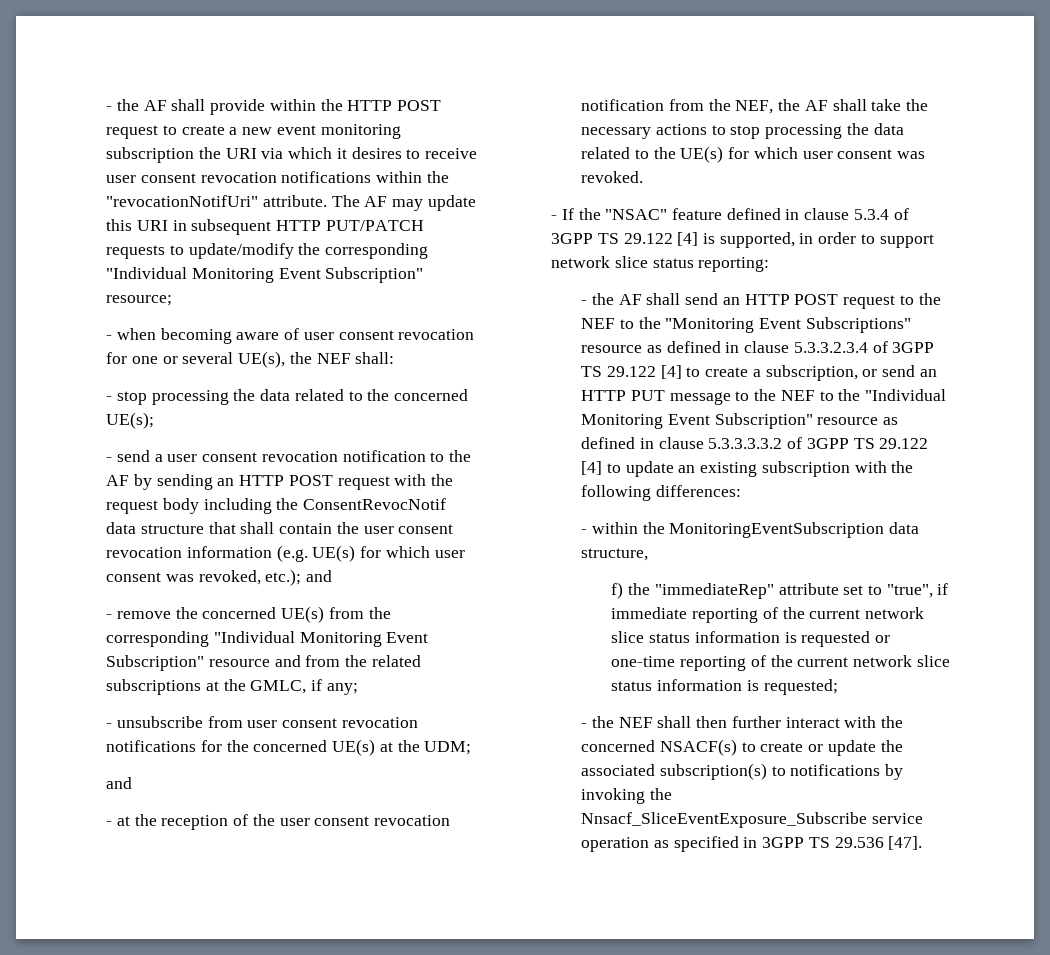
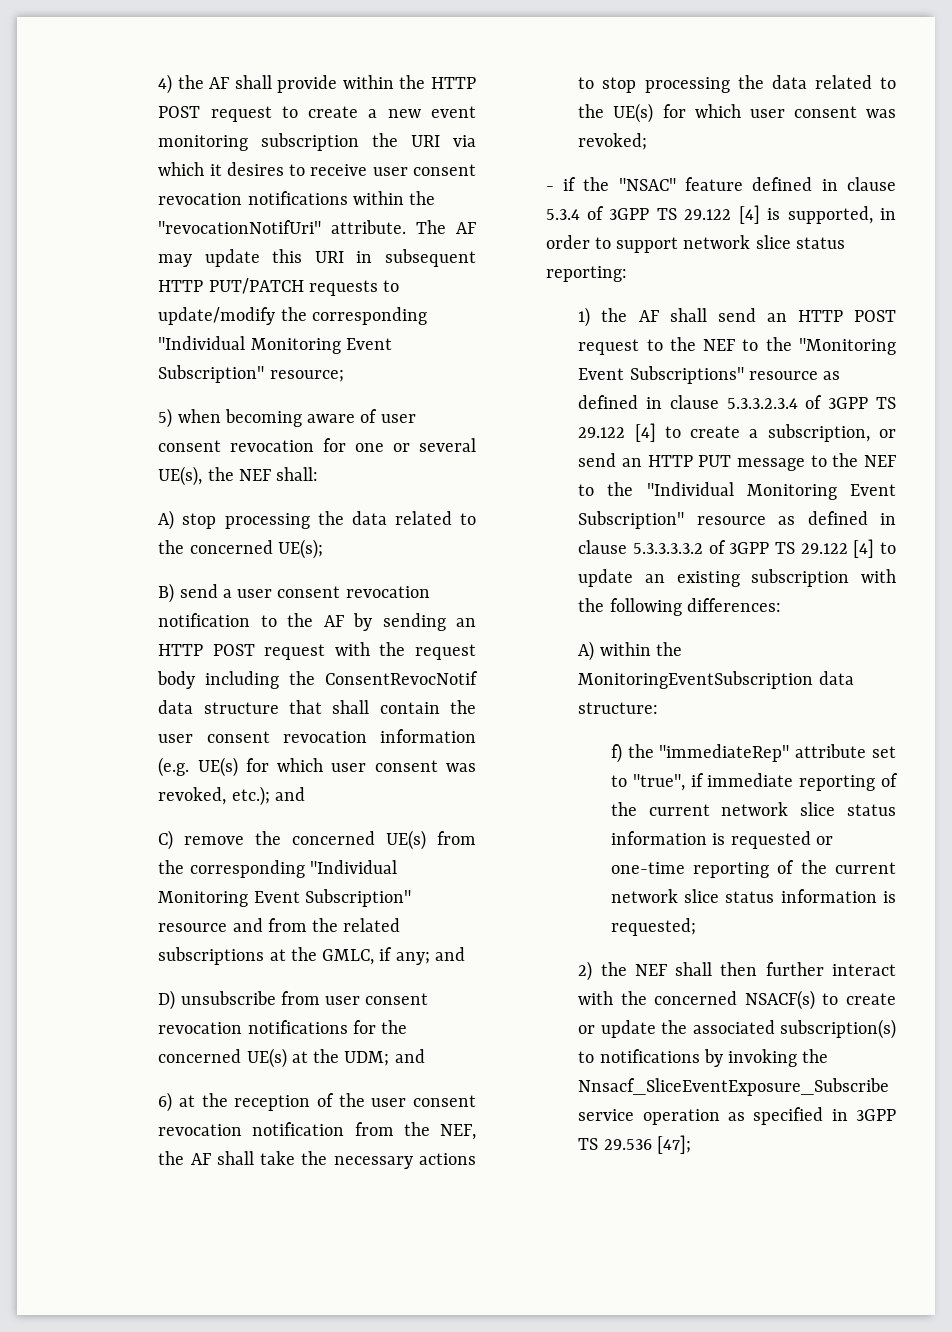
[106,106,113,111] - -> [158,74,173,94] 4)
[106,335,113,340] - -> [158,408,173,428] 5)
[106,396,113,401] - -> [158,510,175,530] A)
[106,457,113,462] - -> [158,583,175,603] B)
[106,614,113,619] - -> [158,830,174,850] C)
[106,723,113,728] // - -> [434,947,465,961] [158,990,176,1010] and // D)
[106,777,133,789] [106,821,113,826] // and // - -> [394,1049,425,1063] [158,1092,173,1112] and // 6)
[581,171,644,183] [551,208,574,220] revoked. // - If -> [578,133,648,150] [545,177,576,191] revoked; // - if
[581,300,588,305] - -> [578,307,591,327] 1)
[581,529,588,534] - -> [578,641,595,661] A)
[581,548,649,561] structure, -> [578,702,659,714] structure:
[581,723,588,728] - -> [578,961,593,981] 2)
[888,836,923,850] [47]. -> [656,1135,691,1154] [47];

